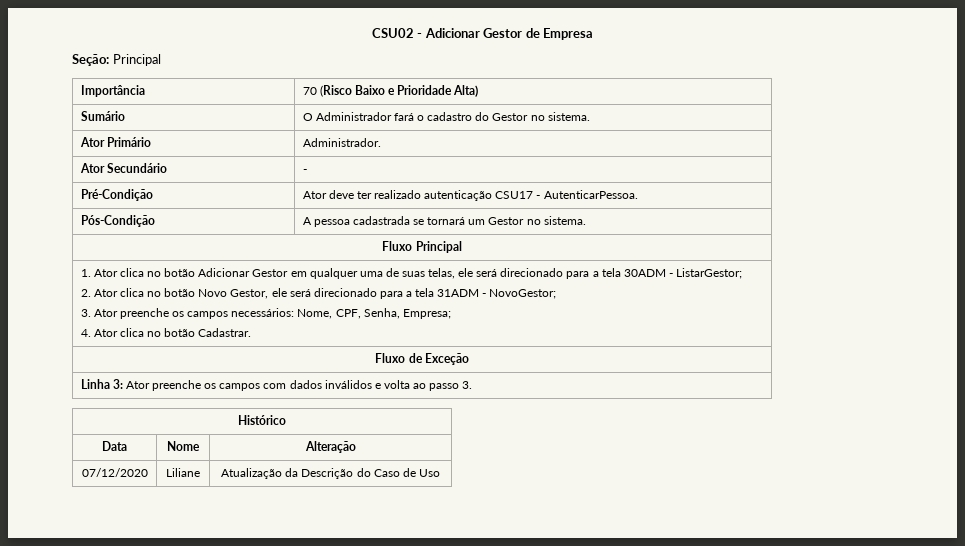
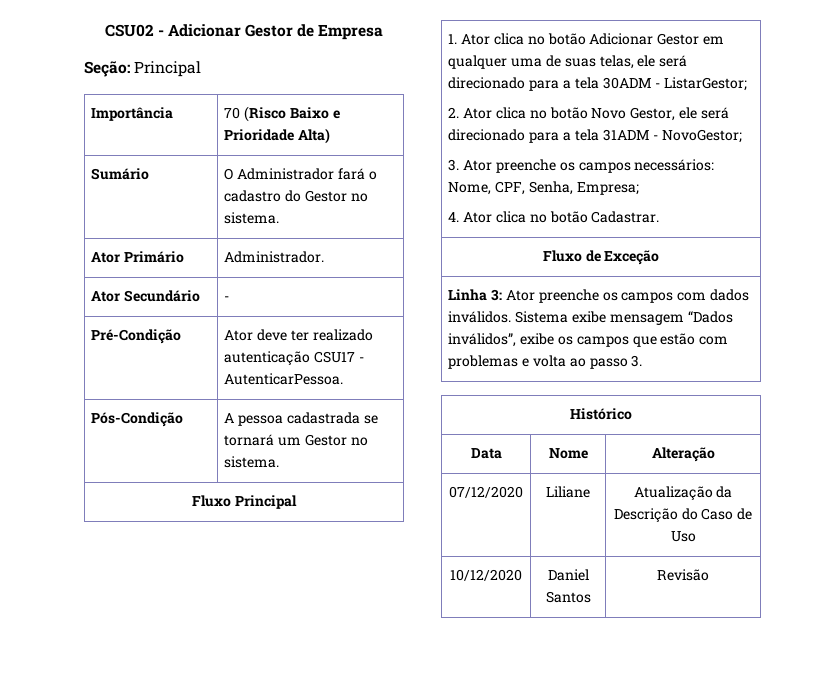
[324,380,372,389] inválidos -> [448,311,733,325] [448,333,729,347] [448,355,519,369] inválidos. Sistema exibe mensagem “Dados inválidos”, exibe os campos que estão com problemas
(440, 473) none -> [450,569,522,581] [547,569,589,581] [545,591,591,603] [657,569,709,581] // 10/12/2020 | Daniel Santos | Revisão

